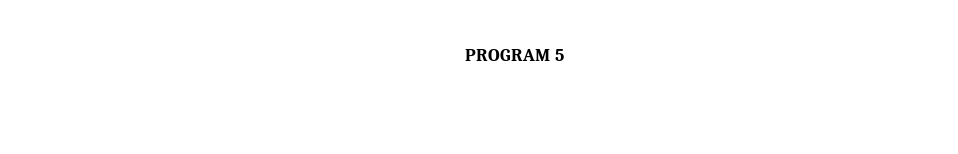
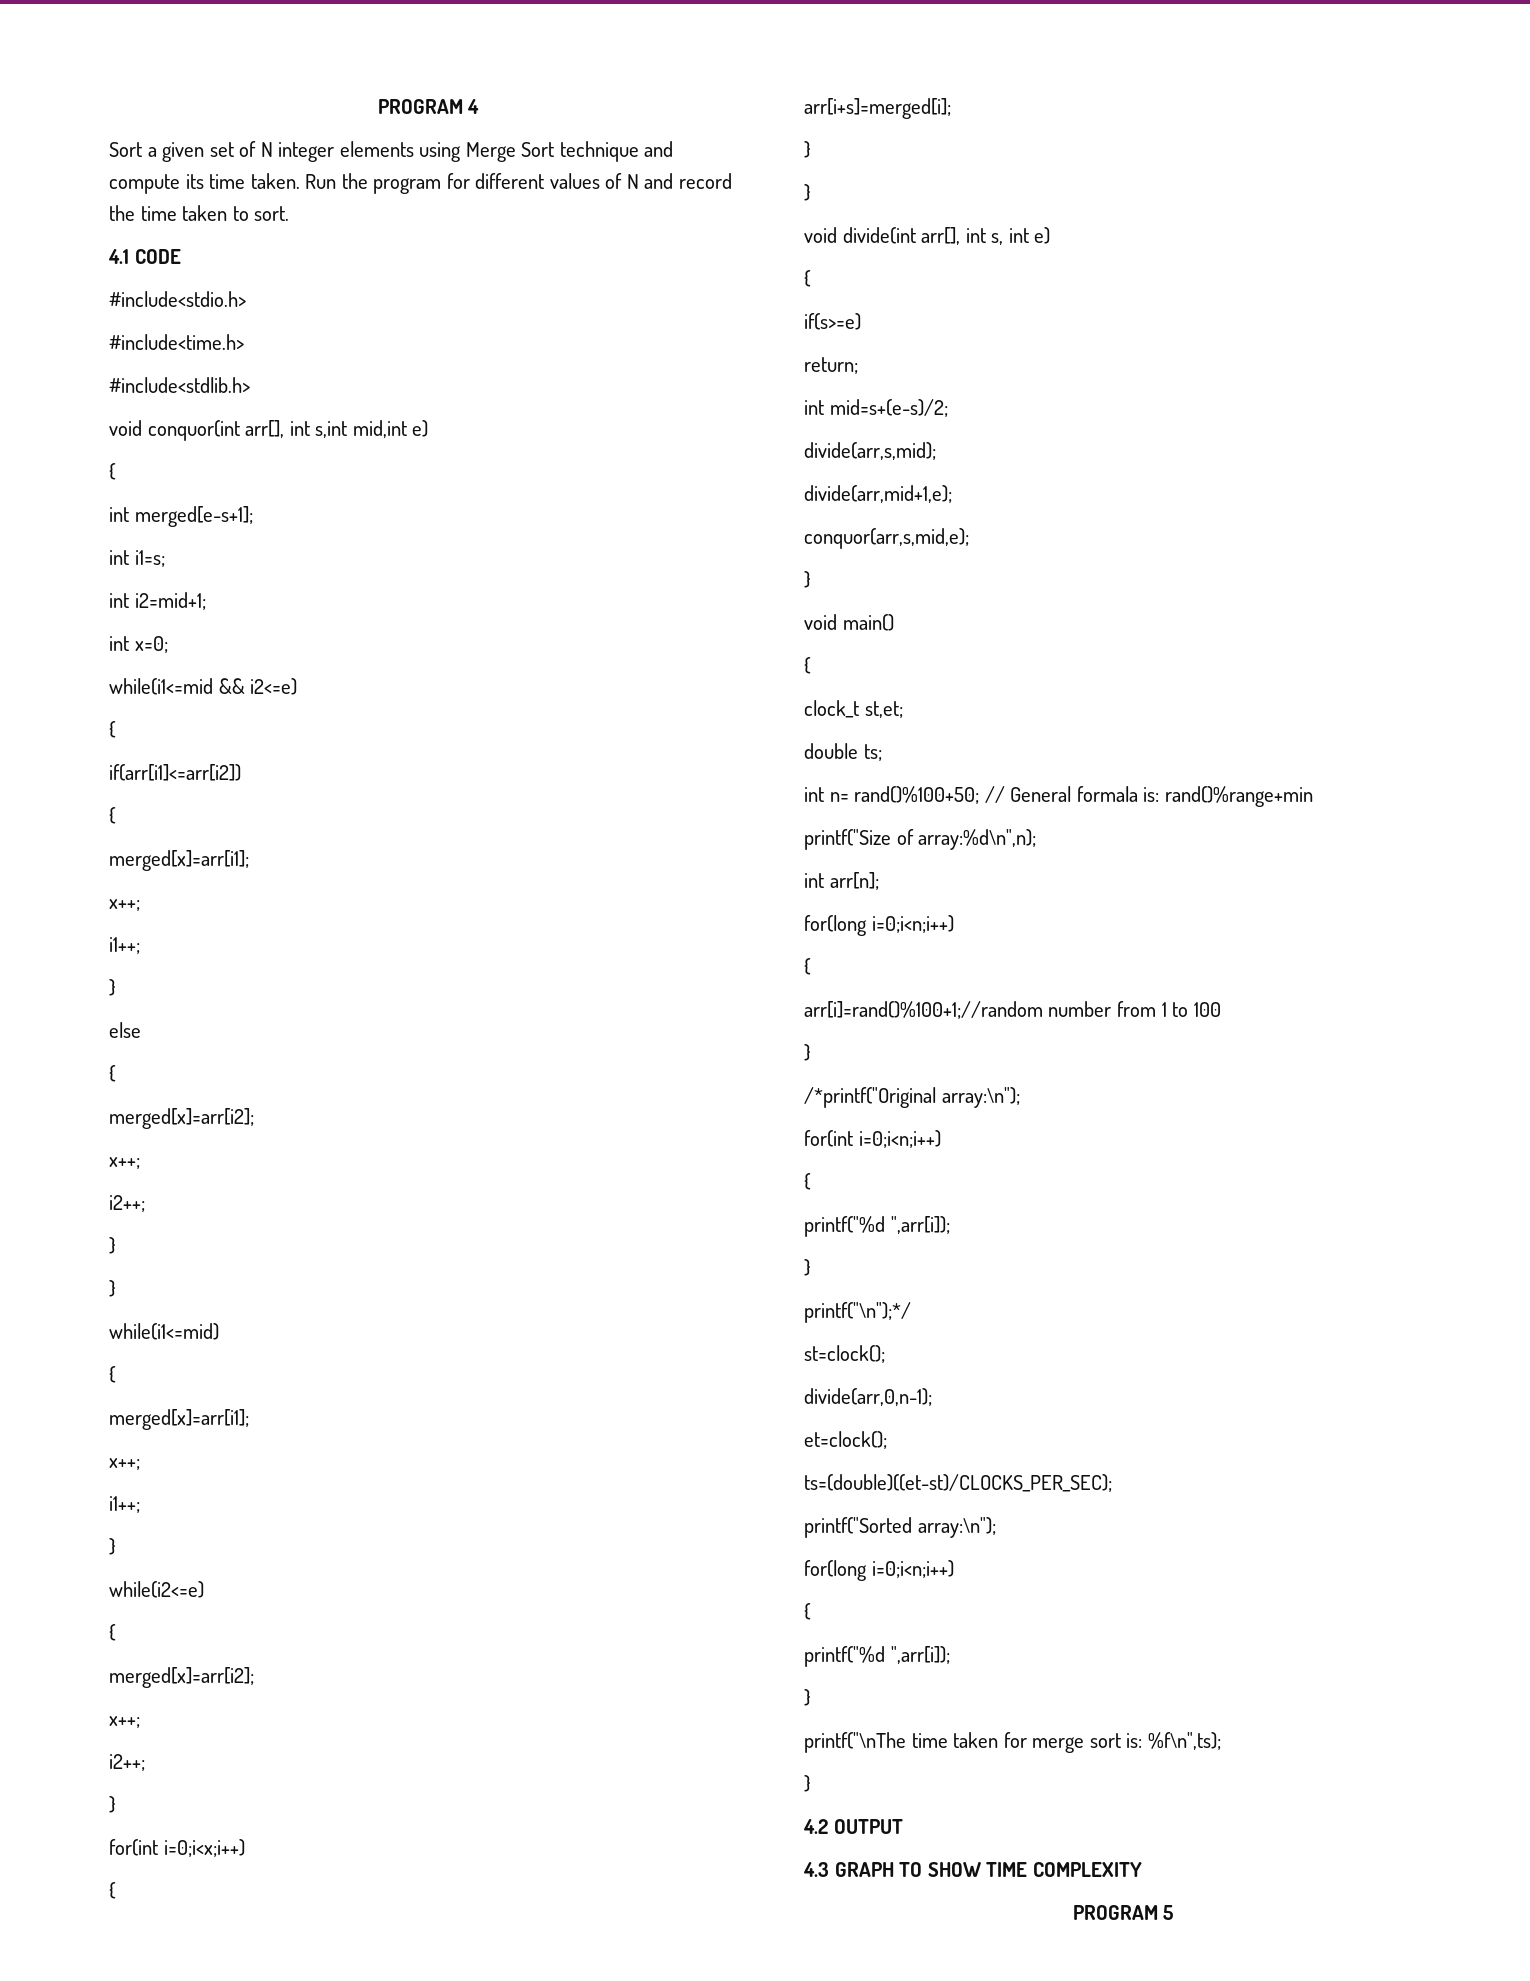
[465,49,551,61] PROGRAM -> [377,99,480,114] [109,141,674,162] [109,173,732,194] [109,205,290,221] [108,249,181,264] [109,291,246,307] [109,334,244,350] [109,377,250,393] [109,420,429,441] [109,463,116,480] [109,506,253,527] [109,550,165,567] [109,592,206,610] [109,636,168,653] [109,678,298,695] [109,721,116,738] [109,764,241,781] [109,807,116,824] [109,850,249,871] [109,899,140,911] [109,937,140,954] [109,979,116,996] [109,1022,141,1038] [109,1065,116,1082] [109,1108,254,1129] [109,1157,140,1169] [109,1195,145,1212] [109,1237,116,1254] [109,1280,116,1297] [109,1323,219,1340] [109,1366,116,1383] [109,1409,249,1430] [109,1458,140,1470] [109,1496,140,1513] [109,1538,116,1555] [109,1581,204,1598] [109,1624,116,1641] [109,1667,254,1688] [109,1716,140,1728] [109,1754,145,1771] [109,1796,116,1813] [109,1839,245,1857] [109,1882,116,1899] [804,98,951,119] [804,141,811,158] [804,184,811,201] [804,227,1051,245] [804,270,811,287] [804,313,861,330] [804,357,858,374] [804,399,948,417] [804,442,936,460] [804,485,952,503] [804,528,969,549] [804,571,811,588] [804,614,894,631] [804,657,811,674] [804,700,903,718] [804,743,882,761] [804,786,1313,807] [804,829,1037,850] [804,872,879,890] [804,915,954,936] [804,958,811,975] [804,1001,1221,1019] [804,1044,811,1061] [804,1087,1020,1108] [804,1130,941,1148] [804,1173,811,1190] [804,1216,950,1237] [804,1259,811,1276] [804,1302,911,1323] [804,1345,885,1363] [804,1388,932,1406] [804,1431,887,1449] [804,1474,1112,1492] [804,1517,996,1538] [804,1560,954,1581] [804,1603,811,1620] [804,1646,950,1667] [804,1689,811,1706] [804,1732,1221,1753] [804,1775,811,1792] [803,1819,903,1834] [803,1862,1142,1877] [1072,1905,1158,1920] PROGRAM 4 // Sort a given set of N integer elements using Merge Sort technique and compute its time taken. Run the program for different values of N and record the time taken to sort. // 4.1 CODE // #include<stdio.h> // #include<time.h> // #include<stdlib.h> // void conquor(int arr[], int s,int mid,int e) // { // int merged[e-s+1]; // int i1=s; // int i2=mid+1; // int x=0; // while(i1<=mid && i2<=e) // { // if(arr[i1]<=arr[i2]) // { // merged[x]=arr[i1]; // x++; // i1++; // } // else // { // merged[x]=arr[i2]; // x++; // i2++; // } // } // while(i1<=mid) // { // merged[x]=arr[i1]; // x++; // i1++; // } // while(i2<=e) // { // merged[x]=arr[i2]; // x++; // i2++; // } // for(int i=0;i<x;i++) // { // arr[i+s]=merged[i]; // } // } // void divide(int arr[], int s, int e) // { // if(s>=e) // return; // int mid=s+(e-s)/2; // divide(arr,s,mid); // divide(arr,mid+1,e); // conquor(arr,s,mid,e); // } // void main() // { // clock_t st,et; // double ts; // int n= rand()%100+50; // General formala is: rand()%range+min // printf("Size of array:%d\n",n); // int arr[n]; // for(long i=0;i<n;i++) // { // arr[i]=rand()%100+1;//random number from 1 to 100 // } // /*printf("Original array:\n"); // for(int i=0;i<n;i++) // { // printf("%d ",arr[i]); // } // printf("\n");*/ // st=clock(); // divide(arr,0,n-1); // et=clock(); // ts=(double)((et-st)/CLOCKS_PER_SEC); // printf("Sorted array:\n"); // for(long i=0;i<n;i++) // { // printf("%d ",arr[i]); // } // printf("\nThe time taken for merge sort is: %f\n",ts); // } // 4.2 OUTPUT // 4.3 GRAPH TO SHOW TIME COMPLEXITY // PROGRAM

